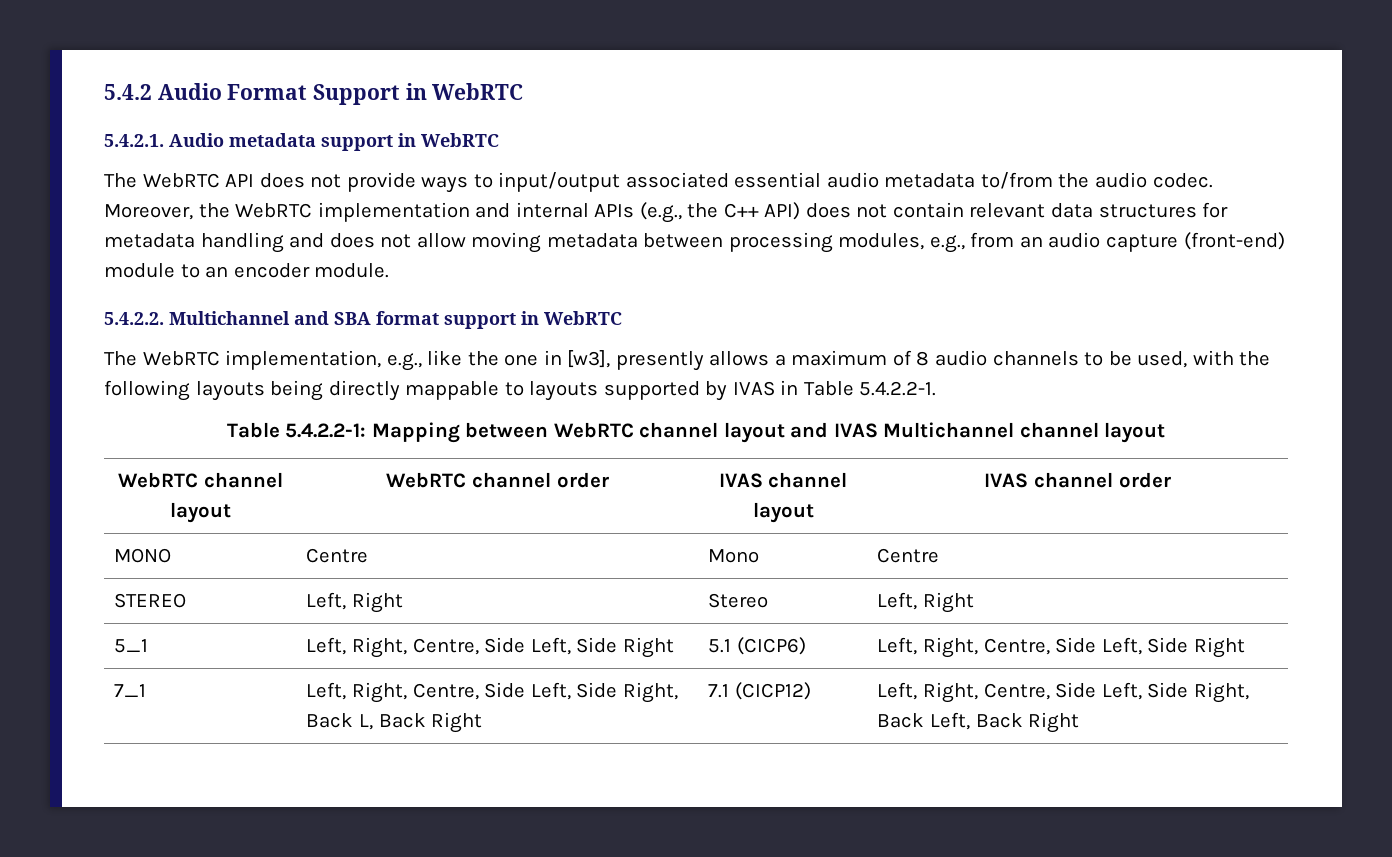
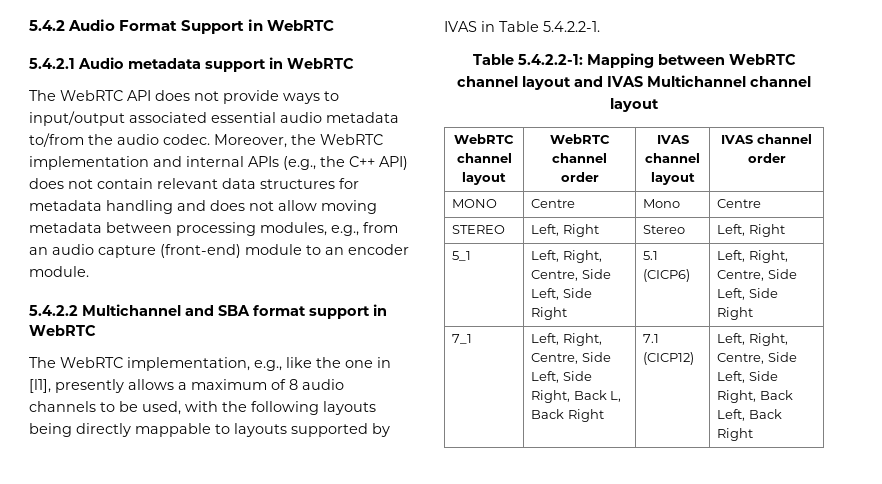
[104,134,164,147] 5.4.2.1. -> [29,58,75,69] 5.4.2.1
[104,312,164,325] 5.4.2.2. -> [29,305,78,316] 5.4.2.2
[567,350,611,368] [w3], -> [29,379,51,393] [l1],

